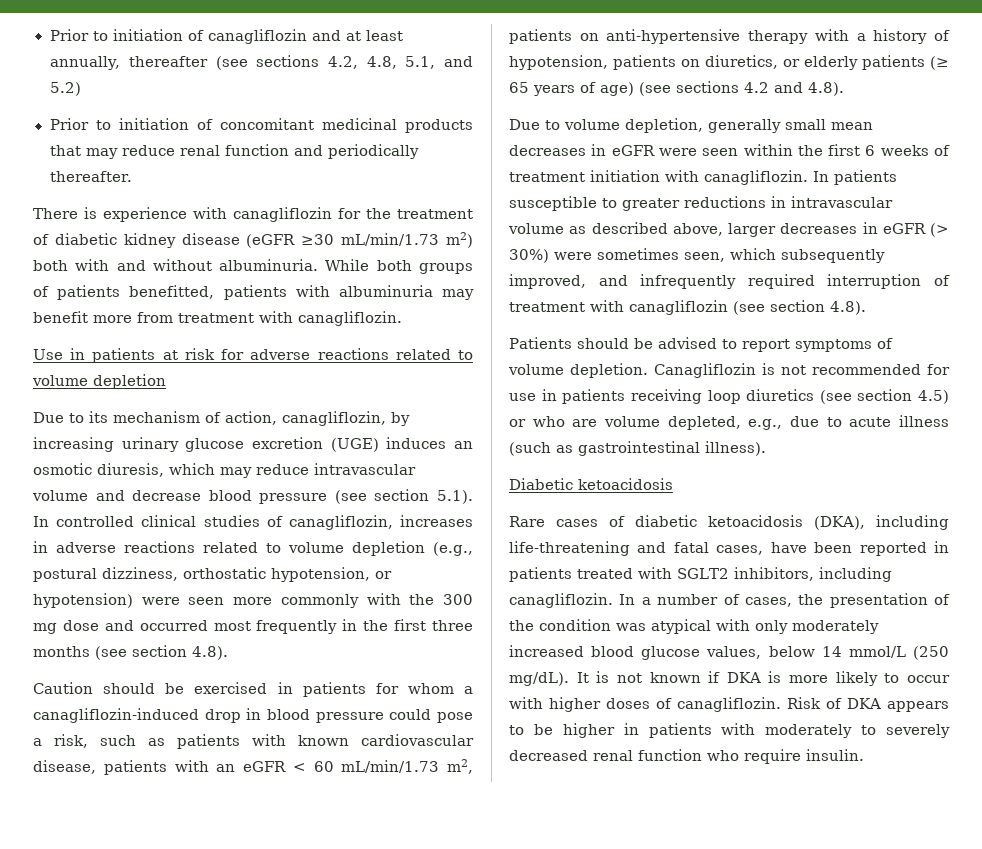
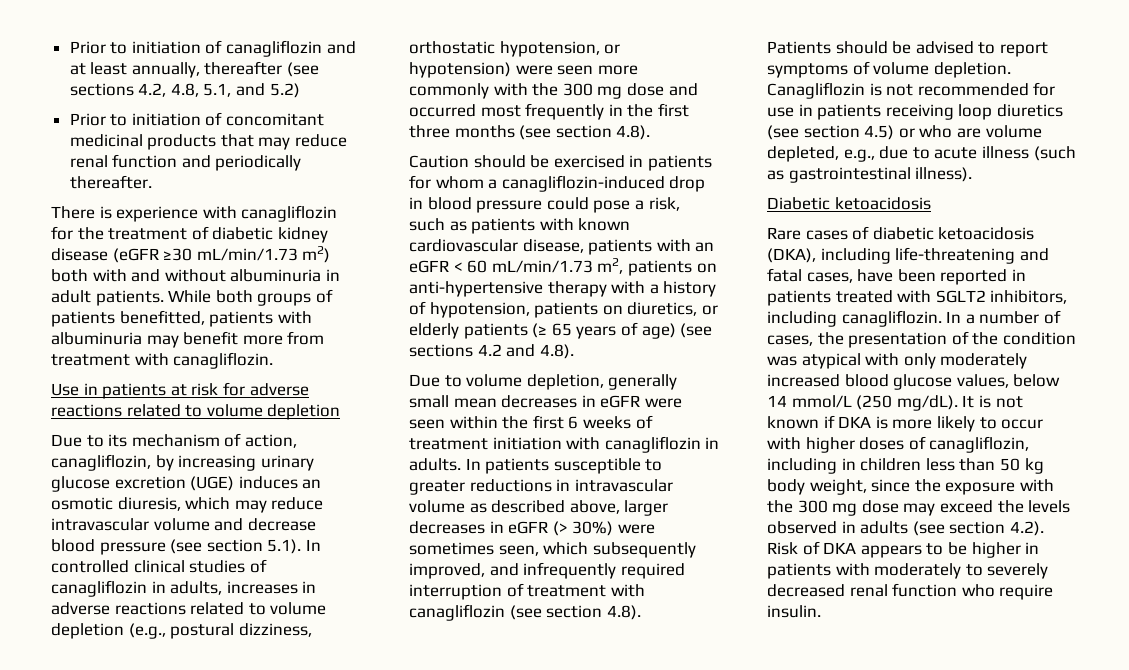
[219,259,319,271] albuminuria. -> [230,269,340,282] [51,290,164,306] albuminuria in adult patients.
[288,515,393,530] canagliflozin, -> [51,580,223,597] canagliflozin in adults,
[704,170,808,185] canagliflozin. -> [604,436,720,453] [409,458,461,471] canagliflozin in adults.
[677,697,781,712] canagliflozin. -> [929,436,1030,453] [767,458,1044,474] [767,479,1054,495] [767,500,1071,516] [767,521,1044,536] canagliflozin, including in children less than 50 kg body weight, since the exposure with the 300 mg dose may exceed the levels observed in adults (see section 4.2).

